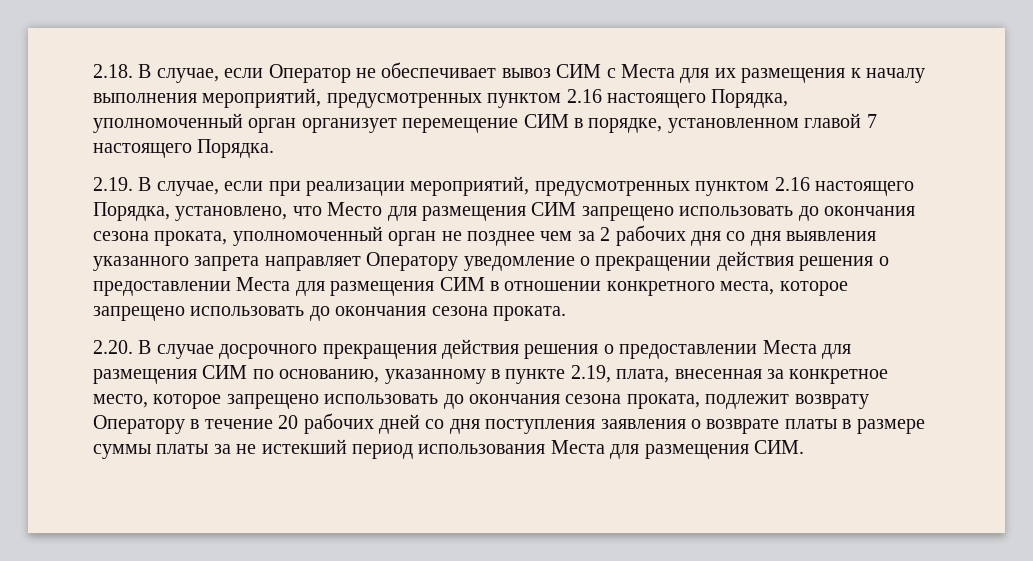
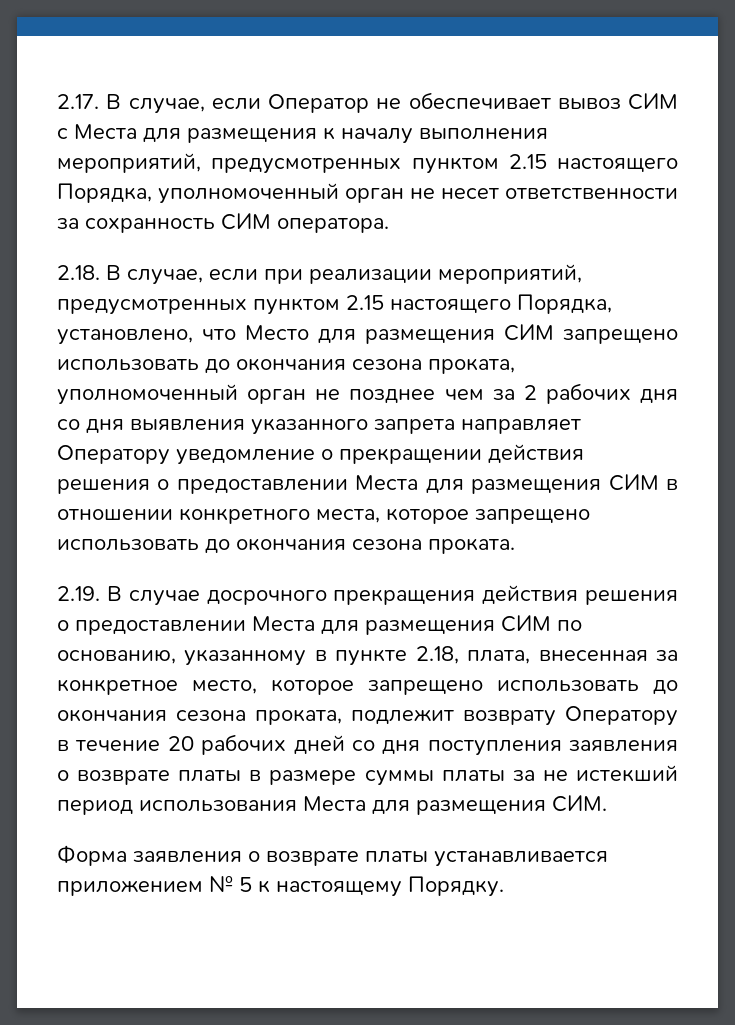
[93,64,133,78] 2.18. -> [57,94,99,109] 2.17.
[714,68,736,78] их -> (181, 135) none
[566,89,602,103] 2.16 -> [508,154,547,169] 2.15
[301,113,877,133] [93,139,275,158] [93,177,133,191] организует перемещение СИМ в порядке, установленном главой 7 настоящего Порядка. // 2.19. -> [410,188,678,199] [57,213,389,233] [57,265,100,280] не несет ответственности за сохранность СИМ оператора. // 2.18.
[774,177,810,191] 2.16 -> [346,295,384,310] 2.15
[93,340,133,354] 2.20. -> [57,586,100,601] 2.19.
[570,365,611,383] 2.19, -> [415,646,459,664] 2.18,
(804, 447) none -> [57,845,608,867] [57,876,504,897] // Форма заявления о возврате платы устанавливается приложением № 5 к настоящему Порядку.

